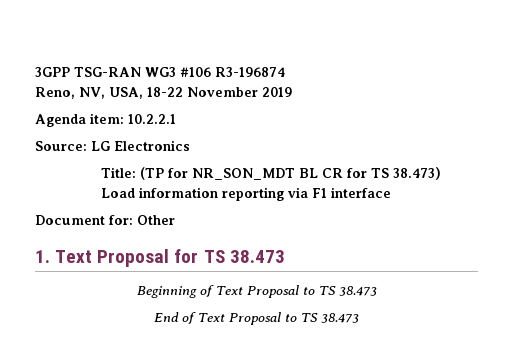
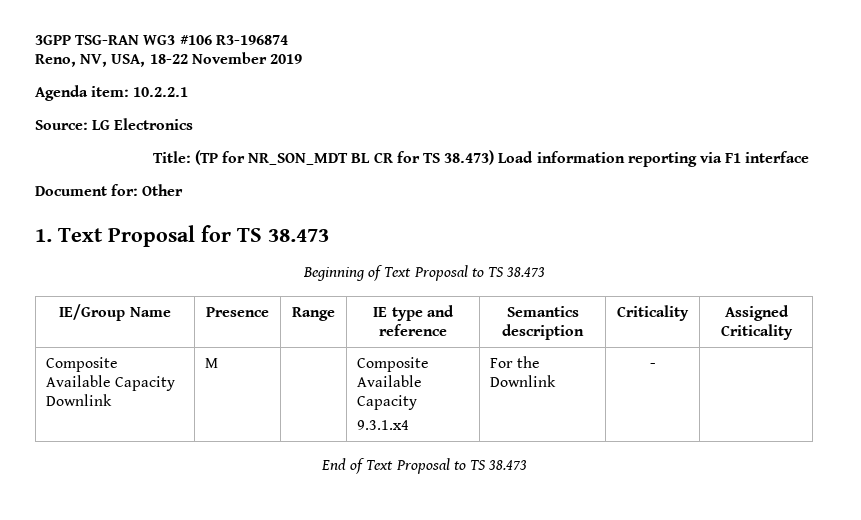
(377, 291) none -> [59,304,171,321] [206,307,269,317] [292,307,335,321] [373,305,454,321] [379,324,447,336] [506,306,579,317] [502,324,584,340] [617,305,689,321] [724,305,789,321] [720,324,793,340] [46,357,119,372] [46,375,176,391] [46,394,113,406] [205,358,219,368] [357,357,430,372] [357,375,423,387] [357,395,418,410] [357,420,410,430] [490,356,541,368] [490,375,557,387] [649,363,656,368] // IE/Group Name | Presence | Range | IE type and reference | Semantics description | Criticality | Assigned Criticality // Composite Available Capacity Downlink | M | | Composite Available Capacity // 9.3.1.x4 | For the Downlink | - |

